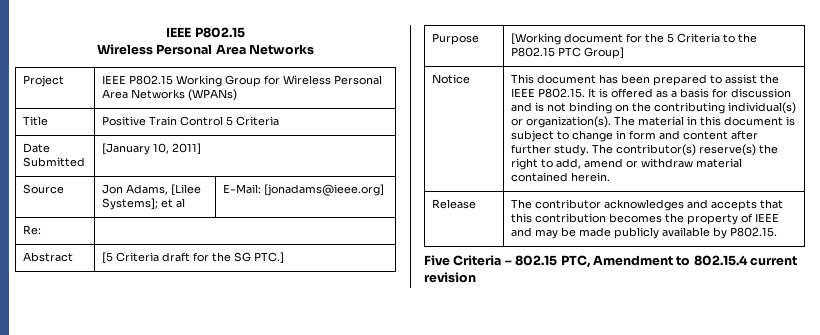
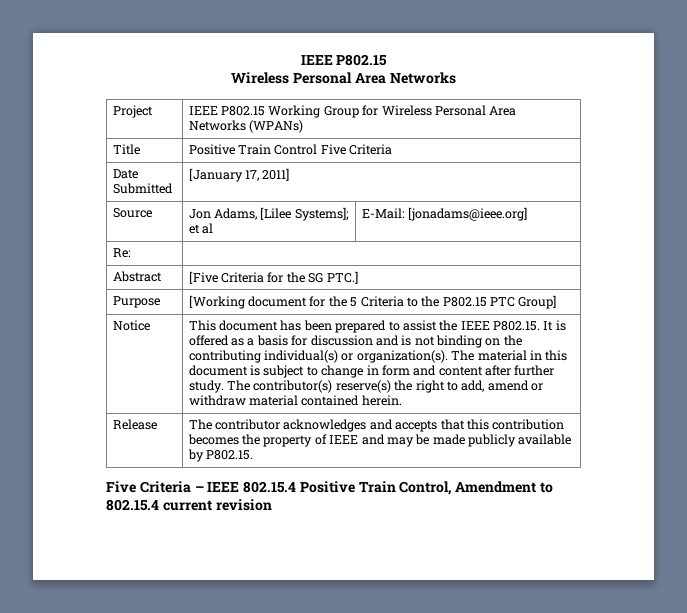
[225,116,233,126] 5 -> [320,144,346,155] Five
[152,143,169,154] 10, -> [245,170,260,181] 17,
[101,252,190,264] [5 Criteria draft -> [188,271,265,284] [Five Criteria
[515,255,591,268] 802.15 PTC, -> [207,481,452,495] IEEE 802.15.4 Positive Train Control,

